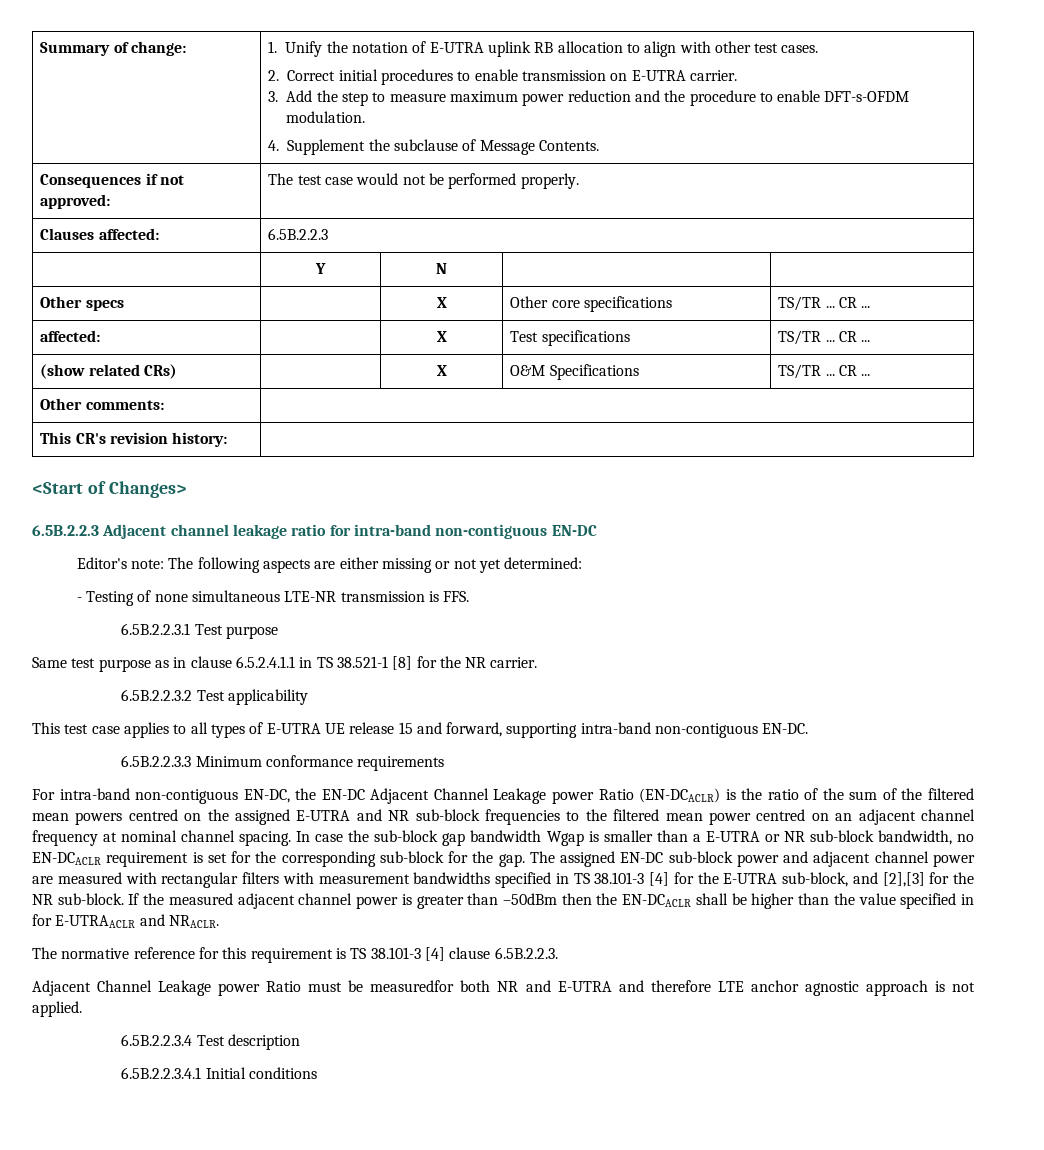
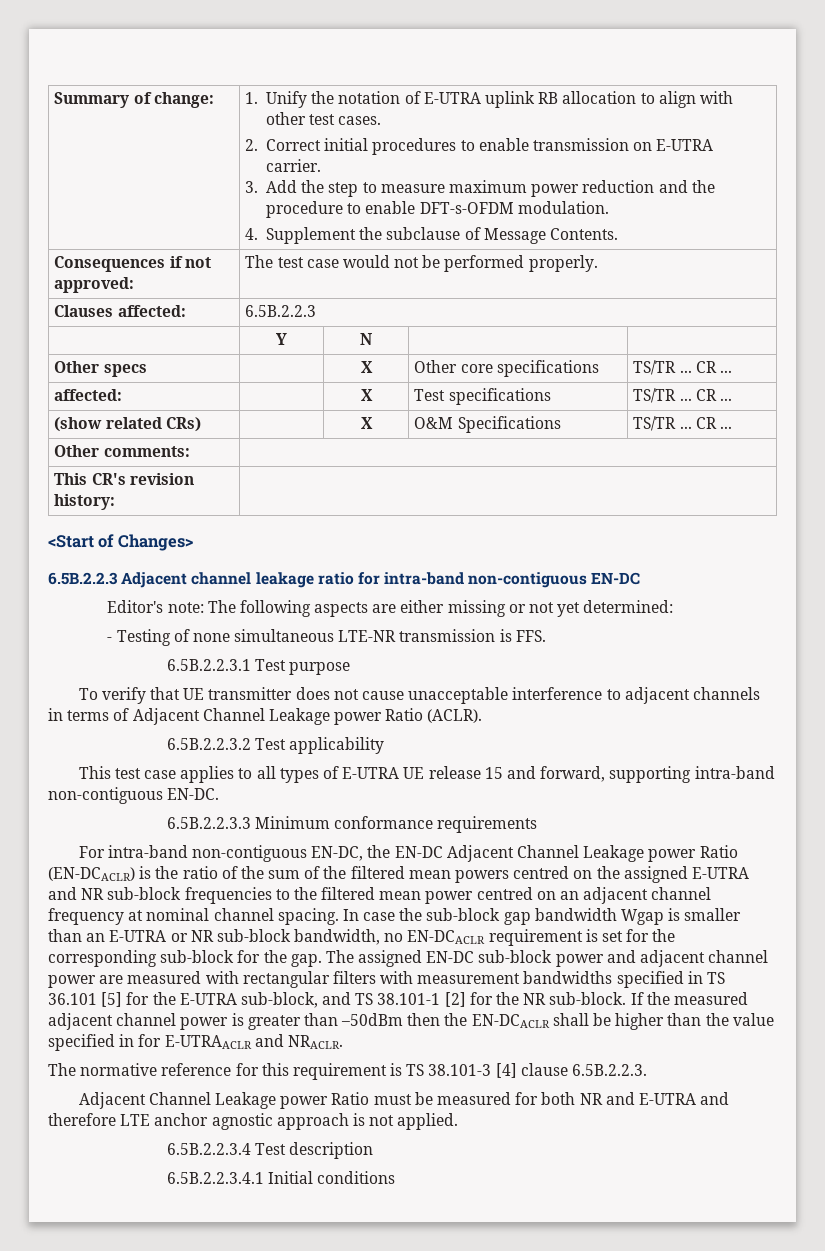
[32,656,538,672] Same test purpose as in clause 6.5.2.4.1.1 in TS 38.521-1 [8] for the NR carrier. -> [78,687,760,704] [48,708,483,725] To verify that UE transmitter does not cause unacceptable interference to adjacent channels in terms of Adjacent Channel Leakage power Ratio (ACLR).
[692,834,701,842] a -> [86,933,106,942] an
[594,872,669,886] 38.101-3 [4] -> [48,992,123,1007] 36.101 [5]
[882,872,925,887] [2],[3] -> [355,992,466,1007] TS 38.101-1 [2]
[370,980,455,992] measuredfor -> [437,1092,539,1105] measured for

